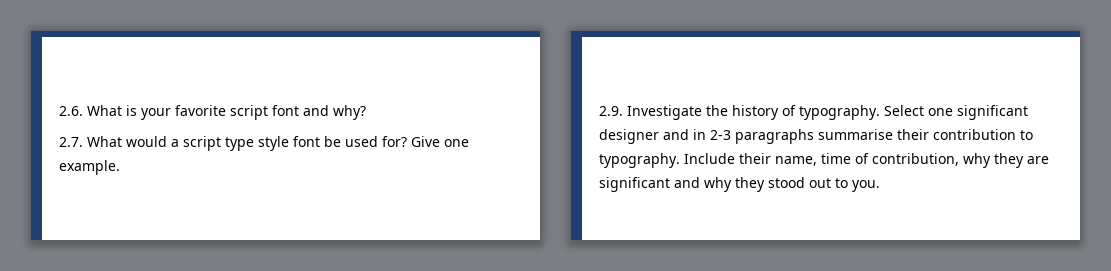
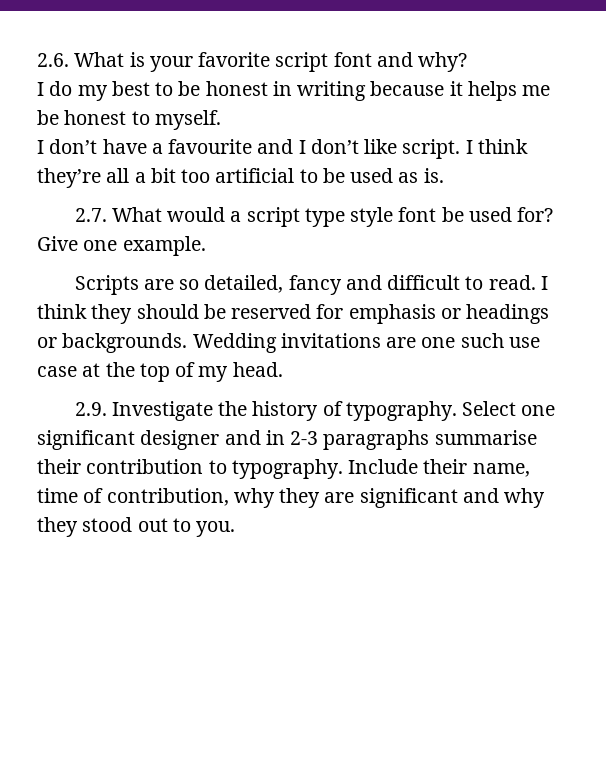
(366, 112) none -> [37,81,551,101] [37,110,221,130] [37,139,528,159] [37,168,444,188] // I do my best to be honest in writing because it helps me be honest to myself. // I don’t have a favourite and I don’t like script. I think they’re all a bit too artificial to be used as is.
(120, 167) none -> [74,275,548,295] [37,304,550,324] [37,333,540,353] [37,362,283,382] // Scripts are so detailed, fancy and difficult to read. I think they should be reserved for emphasis or headings or backgrounds. Wedding invitations are one such use case at the top of my head.

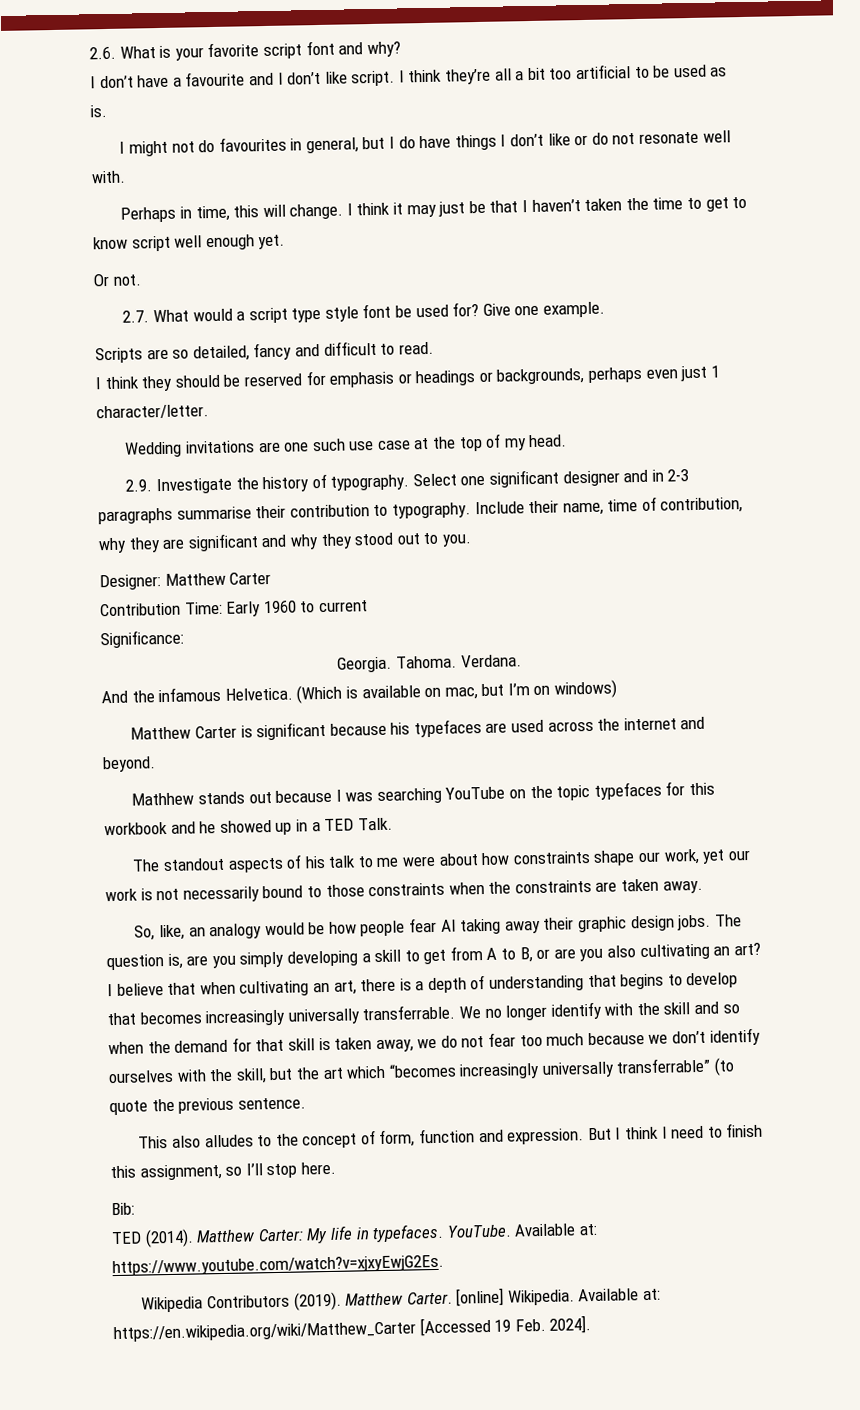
[37,81,551,101] [37,110,221,130] // I do my best to be honest in writing because it helps me be honest to myself. -> (401, 49) none
(444, 175) none -> [119,130,731,157] [91,170,126,184] [120,196,748,223] [93,234,286,252] [93,273,142,287] // I might not do favourites in general, but I do have things I don’t like or do not resonate well with. // Perhaps in time, this will change. I think it may just be that I haven’t taken the time to get to know script well enough yet. // Or not.
(536, 282) none -> (434, 348) //
[62,333,188,353] backgrounds. -> [496,365,720,385] [96,404,209,420] backgrounds, perhaps even just 1 character/letter. //
(236, 529) none -> [99,571,272,591] [100,600,368,617] [100,629,184,649] [337,654,522,673] [101,679,618,704] [130,716,706,741] [102,756,156,773] [131,781,716,806] [104,817,393,836] [132,848,750,873] [105,878,703,903] [134,914,742,941] [106,942,761,971] [107,972,739,997] [107,1001,740,1027] [108,1027,761,1055] [108,1057,736,1084] [109,1097,306,1116] [138,1122,764,1149] [110,1161,336,1181] [111,1202,135,1216] [111,1223,598,1248] [112,1254,444,1277] [141,1287,662,1313] [113,1315,592,1343] // Designer: Matthew Carter // Contribution Time: Early 1960 to current // Significance: // Georgia. Tahoma. Verdana. // And the infamous Helvetica. (Which is available on mac, but I’m on windows) // Matthew Carter is significant because his typefaces are used across the internet and beyond. // Mathhew stands out because I was searching YouTube on the topic typefaces for this workbook and he showed up in a TED Talk. // The standout aspects of his talk to me were about how constraints shape our work, yet our work is not necessarily bound to those constraints when the constraints are taken away. // So, like, an analogy would be how people fear AI taking away their graphic design jobs. The question is, are you simply developing a skill to get from A to B, or are you also cultivating an art? I believe that when cultivating an art, there is a depth of understanding that begins to develop that becomes increasingly universally transferrable. We no longer identify with the skill and so when the demand for that skill is taken away, we do not fear too much because we don’t identify ourselves with the skill, but the art which “becomes increasingly universally transferrable” (to quote the previous sentence. // This also alludes to the concept of form, function and expression. But I think I need to finish this assignment, so I’ll stop here. // Bib: // TED (2014). Matthew Carter: My life in typefaces. YouTube. Available at: https://www.youtube.com/watch?v=xjxyEwjG2Es. // Wikipedia Contributors (2019). Matthew Carter. [online] Wikipedia. Available at: https://en.wikipedia.org/wiki/Matthew_Carter [Accessed 19 Feb. 2024].

